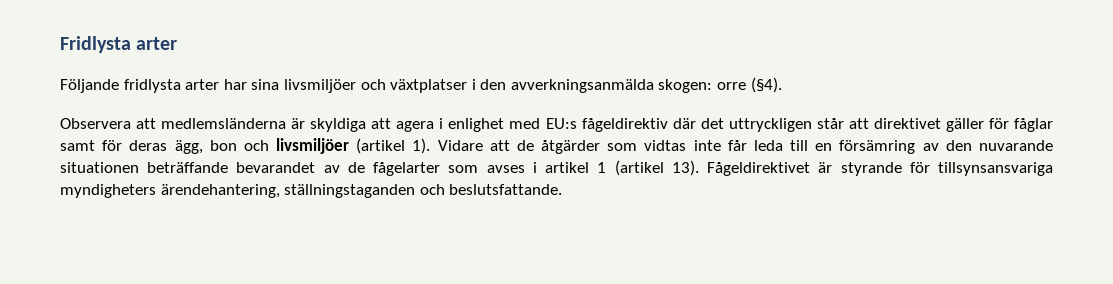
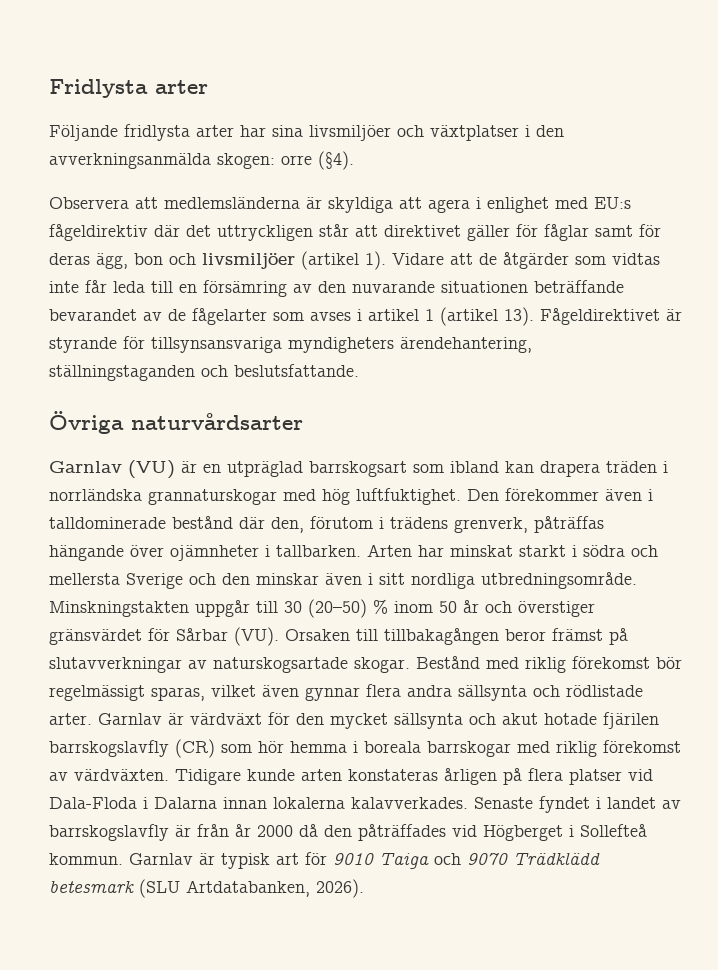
(563, 189) none -> [49,411,303,434] [49,460,668,479] [49,488,653,505] [49,516,604,533] [49,544,658,561] [49,572,637,589] [49,599,595,618] [49,627,628,646] [49,656,682,673] [49,684,643,701] [49,712,659,729] [49,739,681,758] [49,768,653,785] [49,796,681,813] [49,824,647,841] [49,852,600,869] [49,879,364,898] // Övriga naturvårdsarter // Garnlav (VU) är en utpräglad barrskogsart som ibland kan drapera träden i norrländska grannaturskogar med hög luftfuktighet. Den förekommer även i talldominerade bestånd där den, förutom i trädens grenverk, påträffas hängande över ojämnheter i tallbarken. Arten har minskat starkt i södra och mellersta Sverige och den minskar även i sitt nordliga utbredningsområde. Minskningstakten uppgår till 30 (20–50) % inom 50 år och överstiger gränsvärdet för Sårbar (VU). Orsaken till tillbakagången beror främst på slutavverkningar av naturskogsartade skogar. Bestånd med riklig förekomst bör regelmässigt sparas, vilket även gynnar flera andra sällsynta och rödlistade arter. Garnlav är värdväxt för den mycket sällsynta och akut hotade fjärilen barrskogslavfly (CR) som hör hemma i boreala barrskogar med riklig förekomst av värdväxten. Tidigare kunde arten konstateras årligen på flera platser vid Dala-Floda i Dalarna innan lokalerna kalavverkades. Senaste fyndet i landet av barrskogslavfly är från år 2000 då den påträffades vid Högberget i Sollefteå kommun. Garnlav är typisk art för 9010 Taiga och 9070 Trädklädd betesmark (SLU Artdatabanken, 2026).

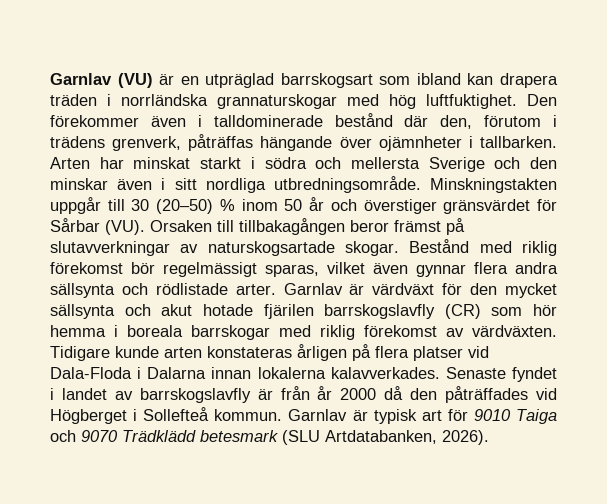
[49,79,208,98] [49,124,564,141] [49,151,354,170] [49,197,631,213] [49,224,661,241] [49,251,660,270] [49,280,624,297] [49,307,682,326] [49,336,532,353] [49,364,359,381] [49,411,303,434] Fridlysta arter // Följande fridlysta arter har sina livsmiljöer och växtplatser i den avverkningsanmälda skogen: orre (§4). // Observera att medlemsländerna är skyldiga att agera i enlighet med EU:s fågeldirektiv där det uttryckligen står att direktivet gäller för fåglar samt för deras ägg, bon och livsmiljöer (artikel 1). Vidare att de åtgärder som vidtas inte får leda till en försämring av den nuvarande situationen beträffande bevarandet av de fågelarter som avses i artikel 1 (artikel 13). Fågeldirektivet är styrande för tillsynsansvariga myndigheters ärendehantering, ställningstaganden och beslutsfattande. // Övriga naturvårdsarter // -> (50, 79) none

